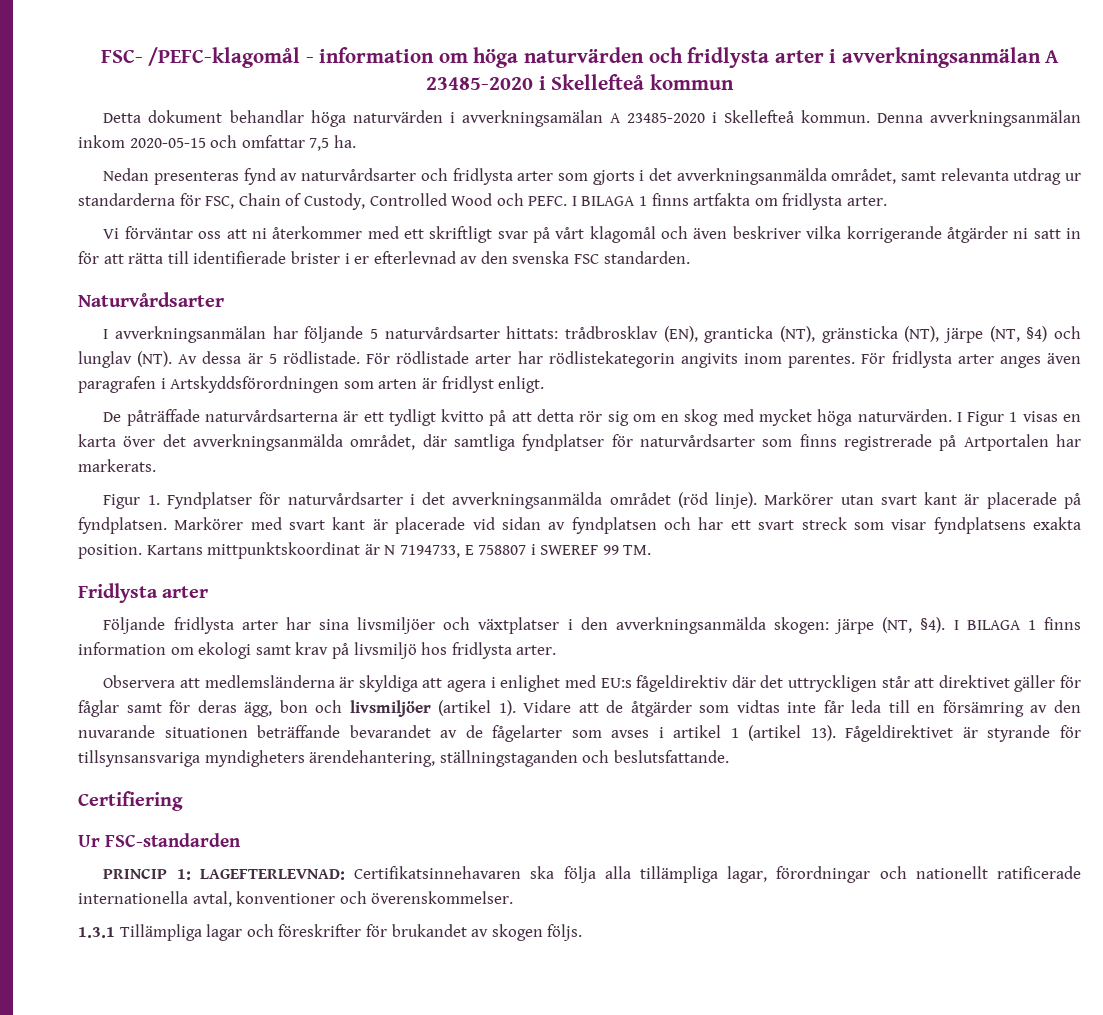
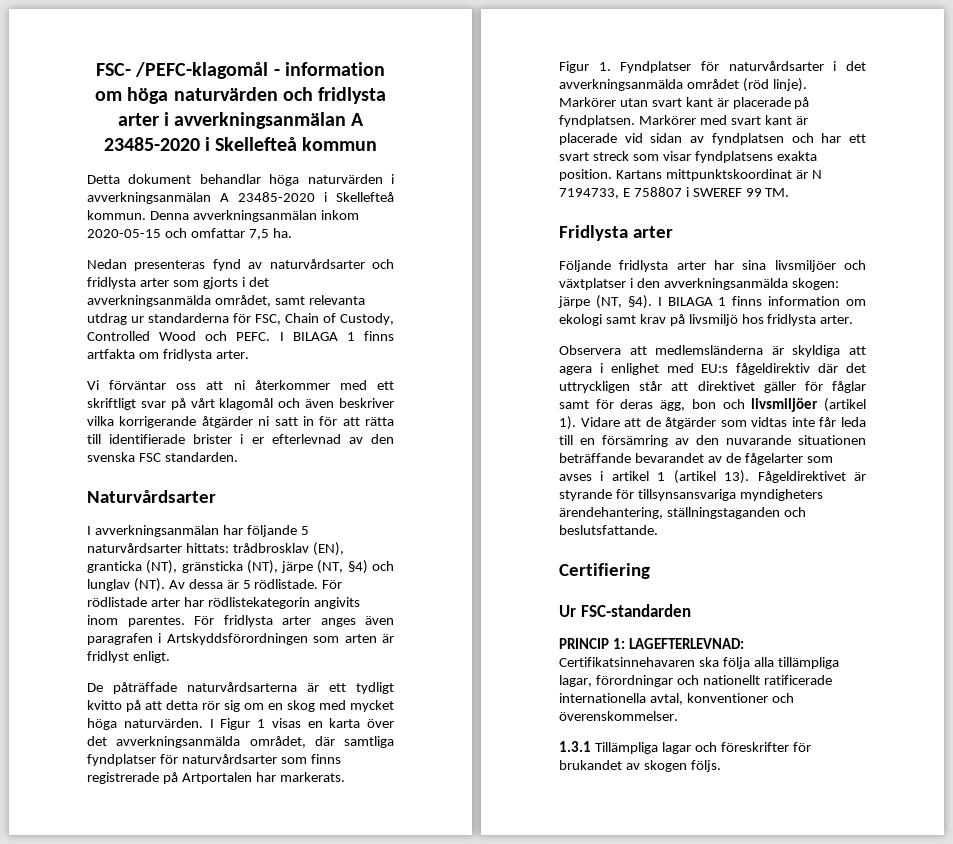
[461,110,603,127] avverkningsamälan -> [87,192,211,204] avverkningsanmälan

